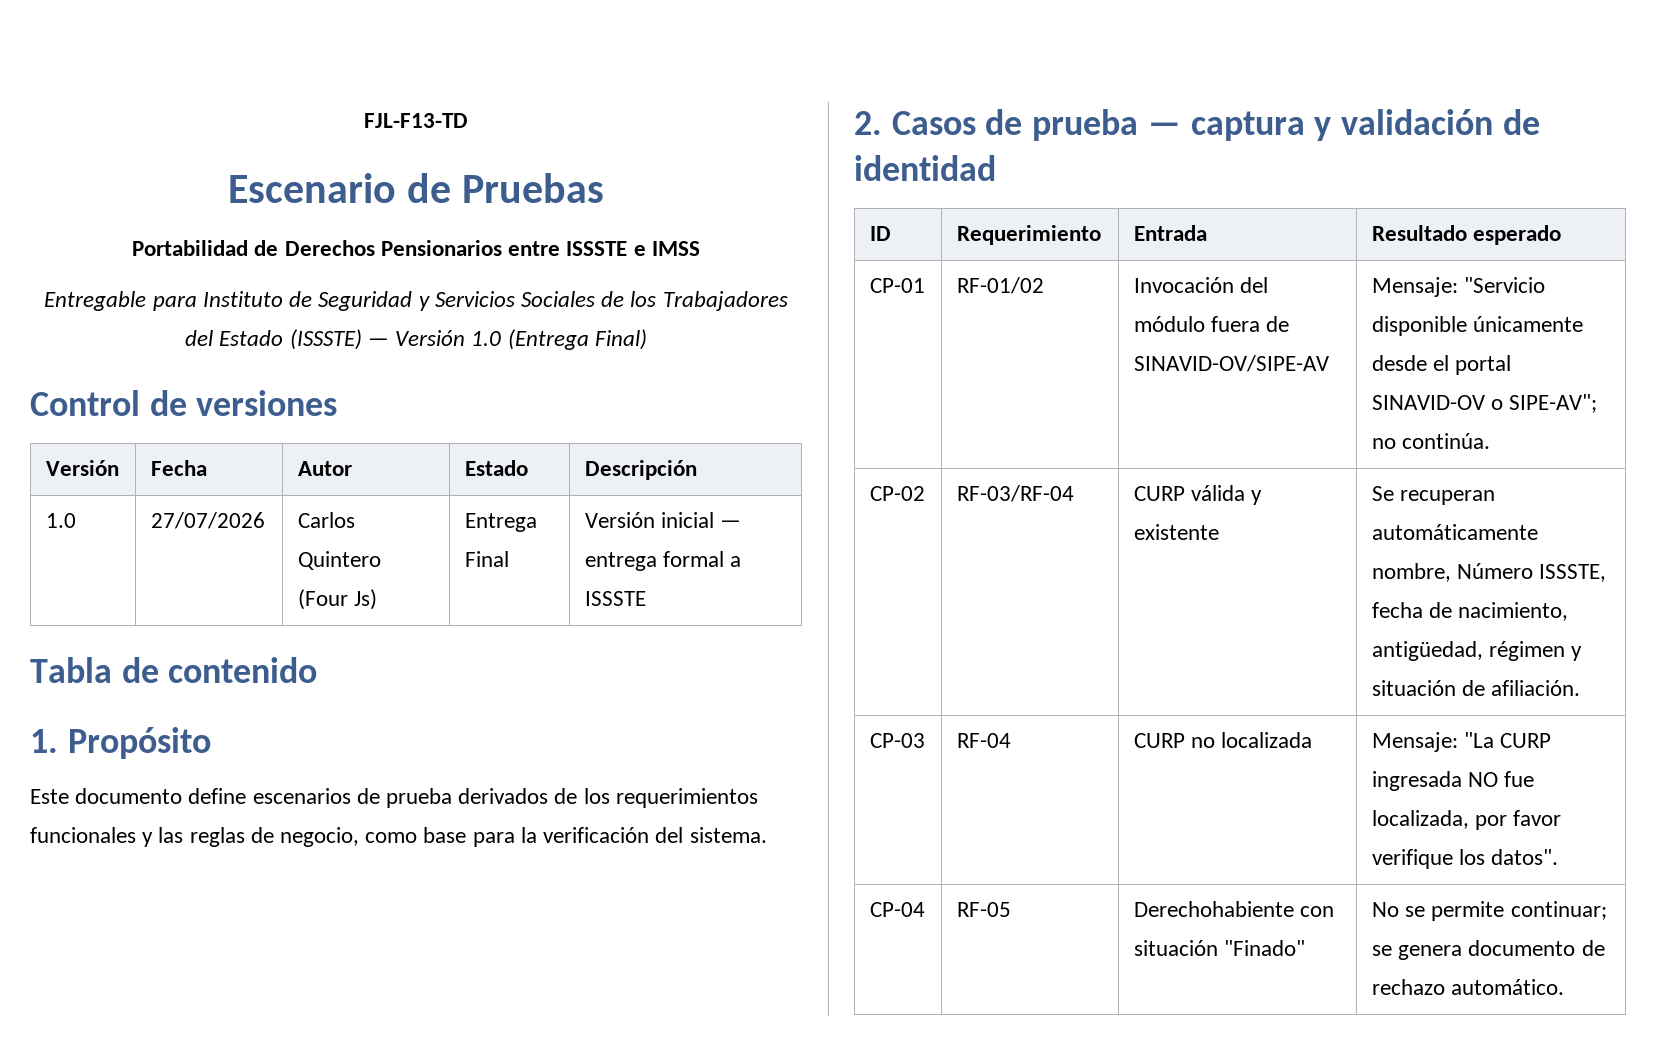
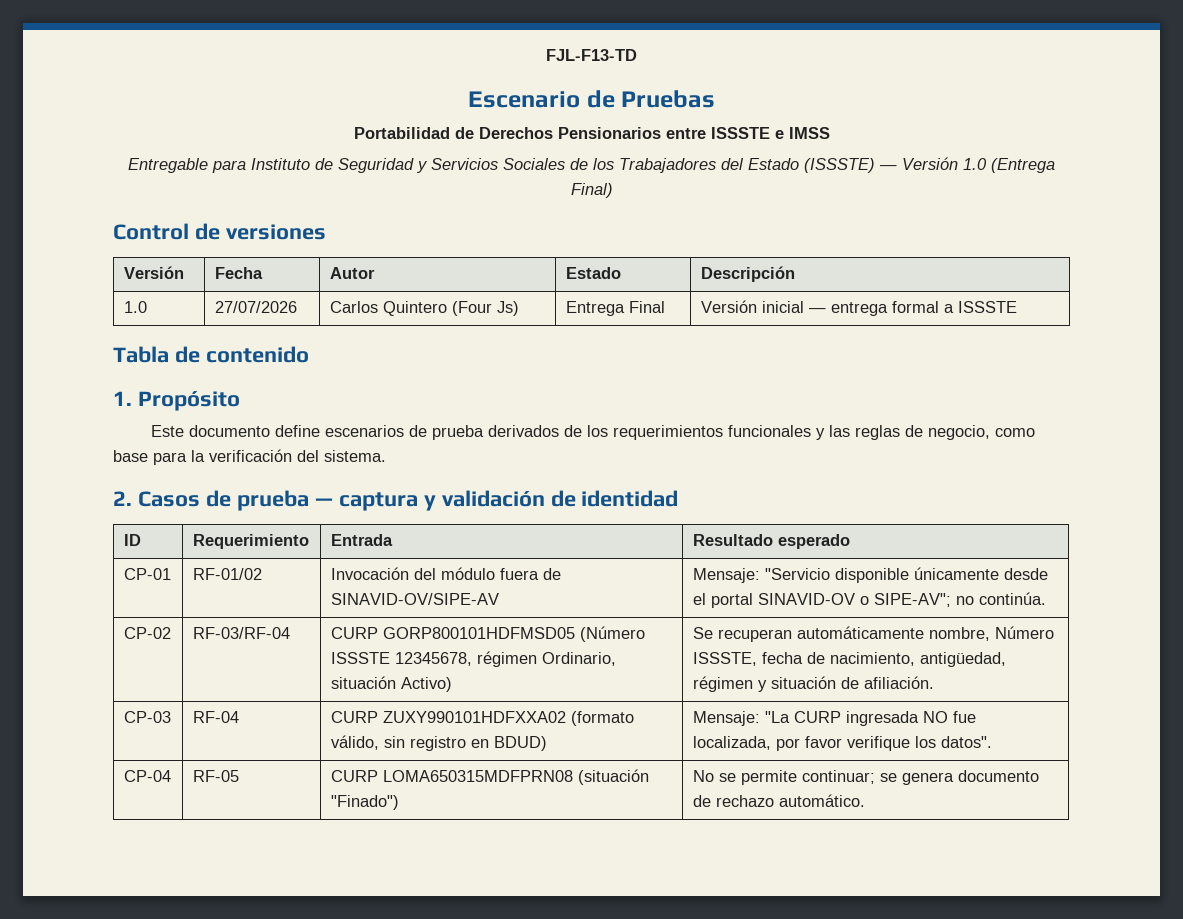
[1191,485,1263,505] [1133,524,1219,540] válida y existente -> [382,626,645,642] [330,651,616,667] [330,676,452,692] GORP800101HDFMSD05 (Número ISSSTE 12345678, régimen Ordinario, situación Activo)
[1191,732,1313,748] no localizada -> [382,711,634,726] [330,735,547,751] ZUXY990101HDFXXA02 (formato válido, sin registro en BDUD)
[1133,901,1335,917] [1133,940,1306,956] Derechohabiente con situación "Finado" -> [330,769,649,785] [330,795,399,810] CURP LOMA650315MDFPRN08 (situación "Finado")

